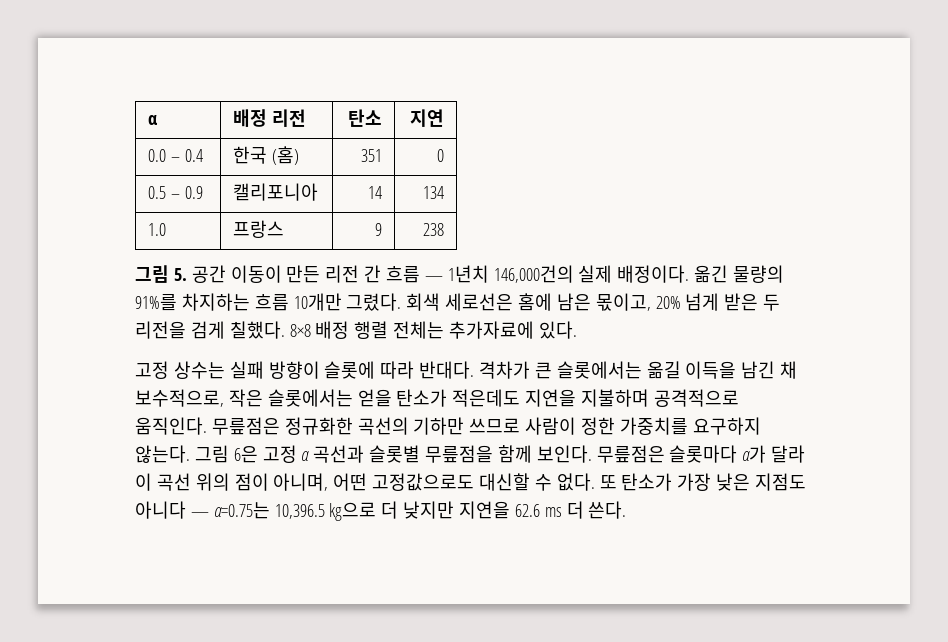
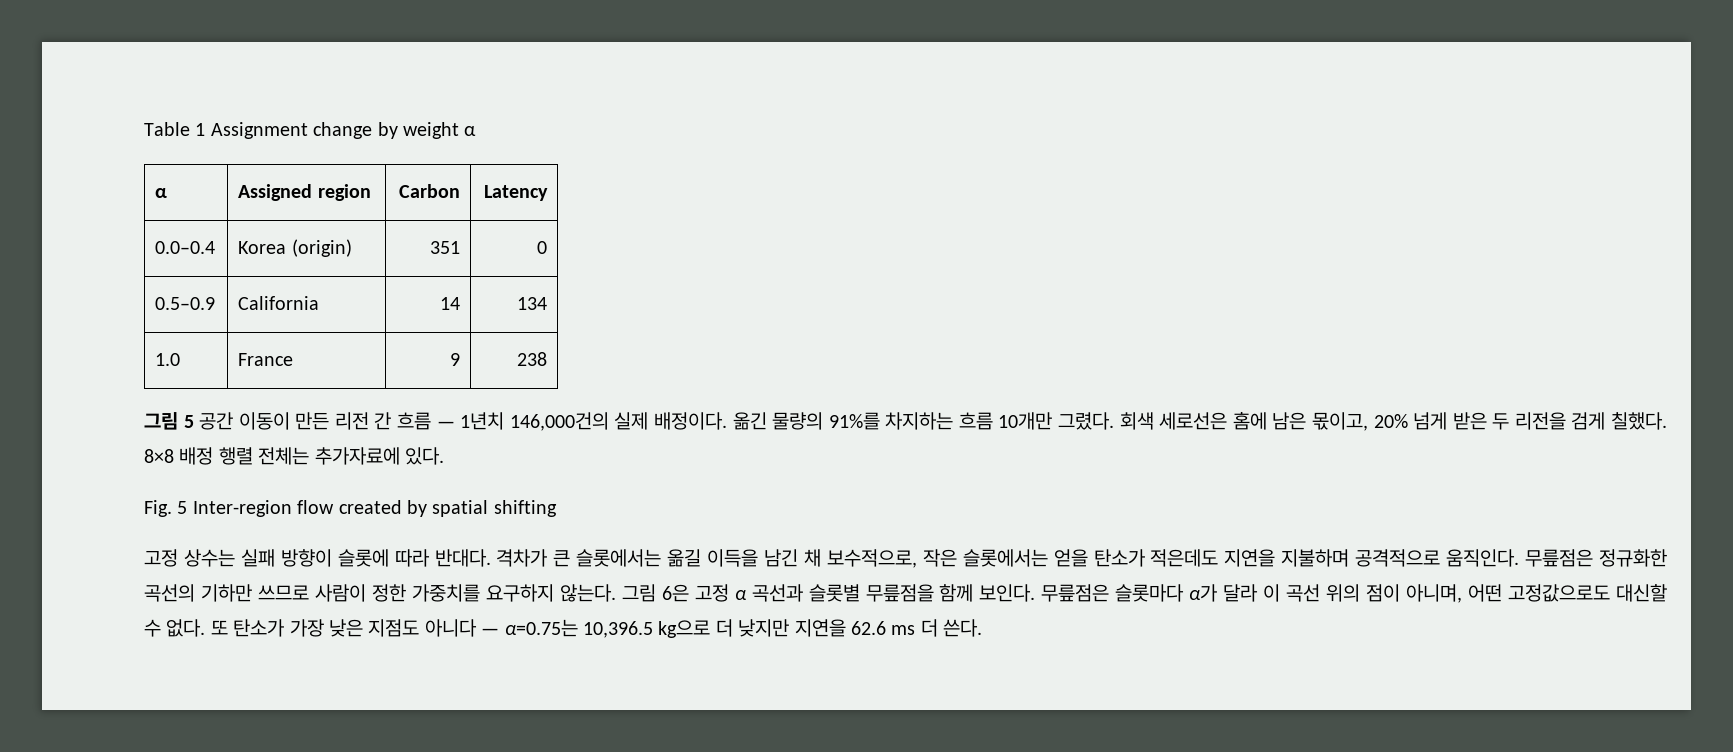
[148,115,159,125] [233,109,307,127] [347,109,382,127] [409,109,444,127] [148,149,204,162] [233,146,300,165] [360,149,382,162] [436,149,444,162] [148,186,204,199] [233,183,319,201] α | 배정 리전 | 탄소 | 지연 // 0.0 – 0.4 | 한국 (홈) | 351 | 0 // 0.5 – 0.9 | 캘리포니아 -> [144,122,477,139] [155,188,168,198] [238,184,371,201] [398,184,460,198] [483,185,548,201] [155,241,216,254] [238,239,352,257] [429,241,460,254] [536,241,547,254] [155,297,216,310] [238,296,320,310] Table 1 Assignment change by weight α // α | Assigned region | Carbon | Latency // 0.0–0.4 | Korea (origin) | 351 | 0 // 0.5–0.9 | California
[233,220,285,238] 프랑스 -> [238,353,294,366] France
[173,268,187,281] 5. -> [183,415,194,428] 5
(577, 330) none -> [144,500,557,517] // Fig. 5 Inter-region flow created by spatial shifting

